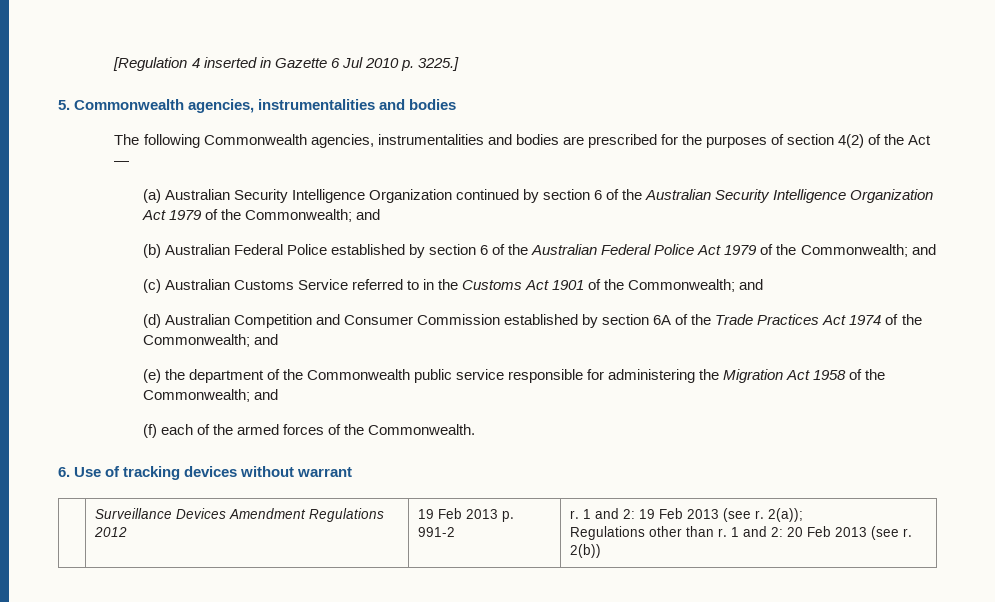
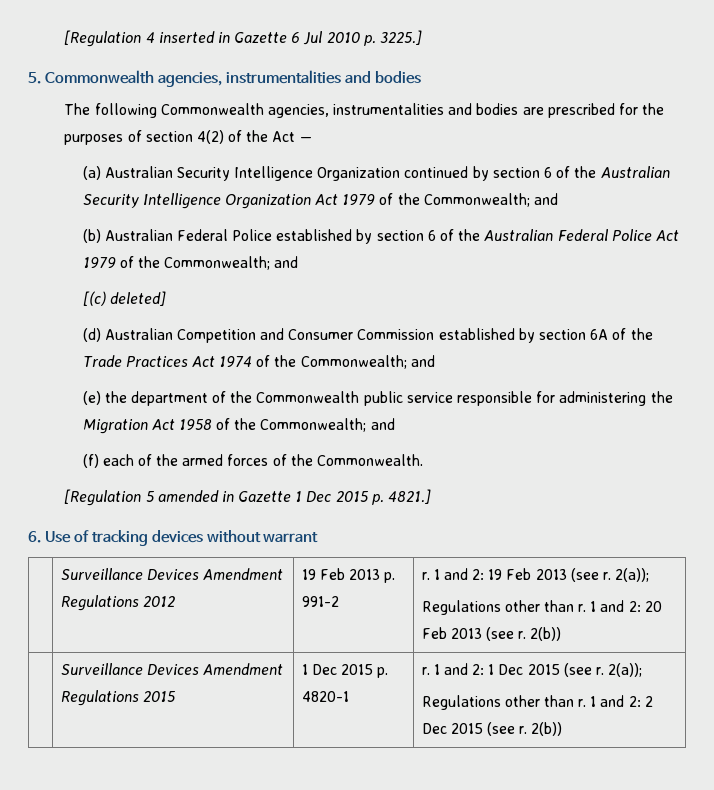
[142,279,764,293] (c) Australian Customs Service referred to in the Customs Act 1901 of the Commonwealth; and -> [82,291,166,306] [(c) deleted]
(476, 429) none -> [64,489,432,506] // [Regulation 5 amended in Gazette 1 Dec 2015 p. 4821.]
(601, 551) none -> [60,663,283,675] [60,690,176,706] [301,664,389,678] [301,691,349,702] [421,663,643,677] [421,695,653,710] [421,722,563,736] // | Surveillance Devices Amendment Regulations 2015 | 1 Dec 2015 p. 4820-1 | r. 1 and 2: 1 Dec 2015 (see r. 2(a)); // Regulations other than r. 1 and 2: 2 Dec 2015 (see r. 2(b))

